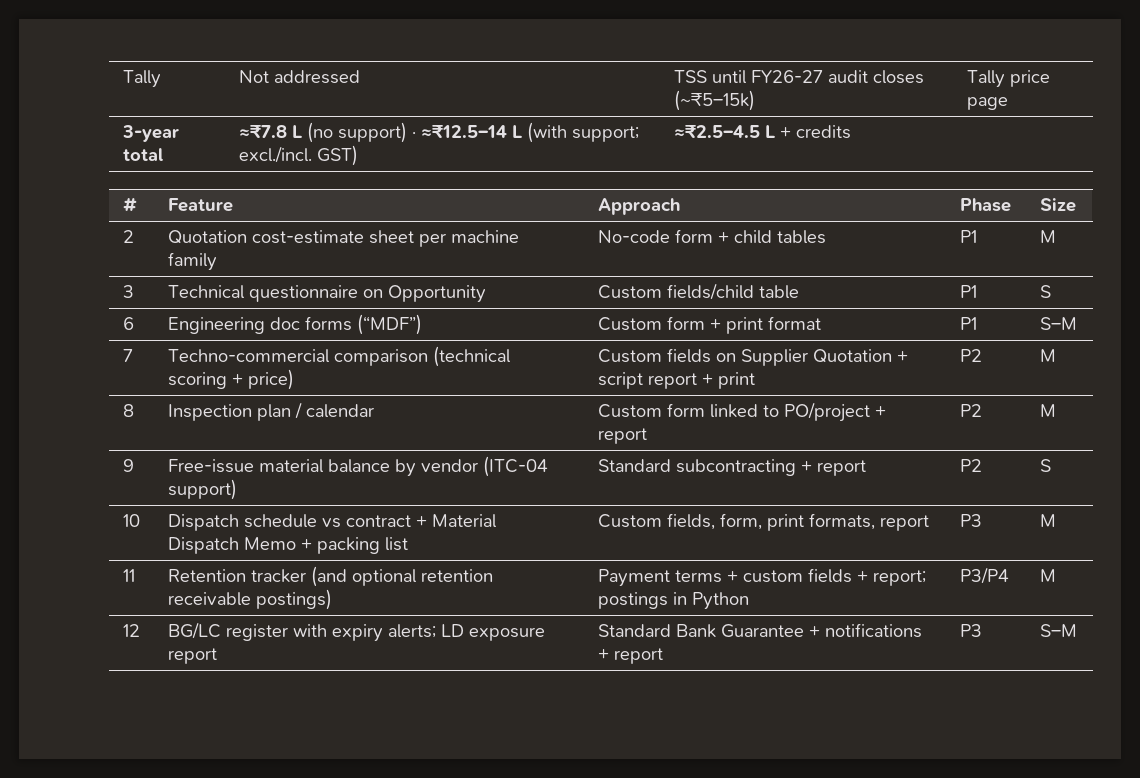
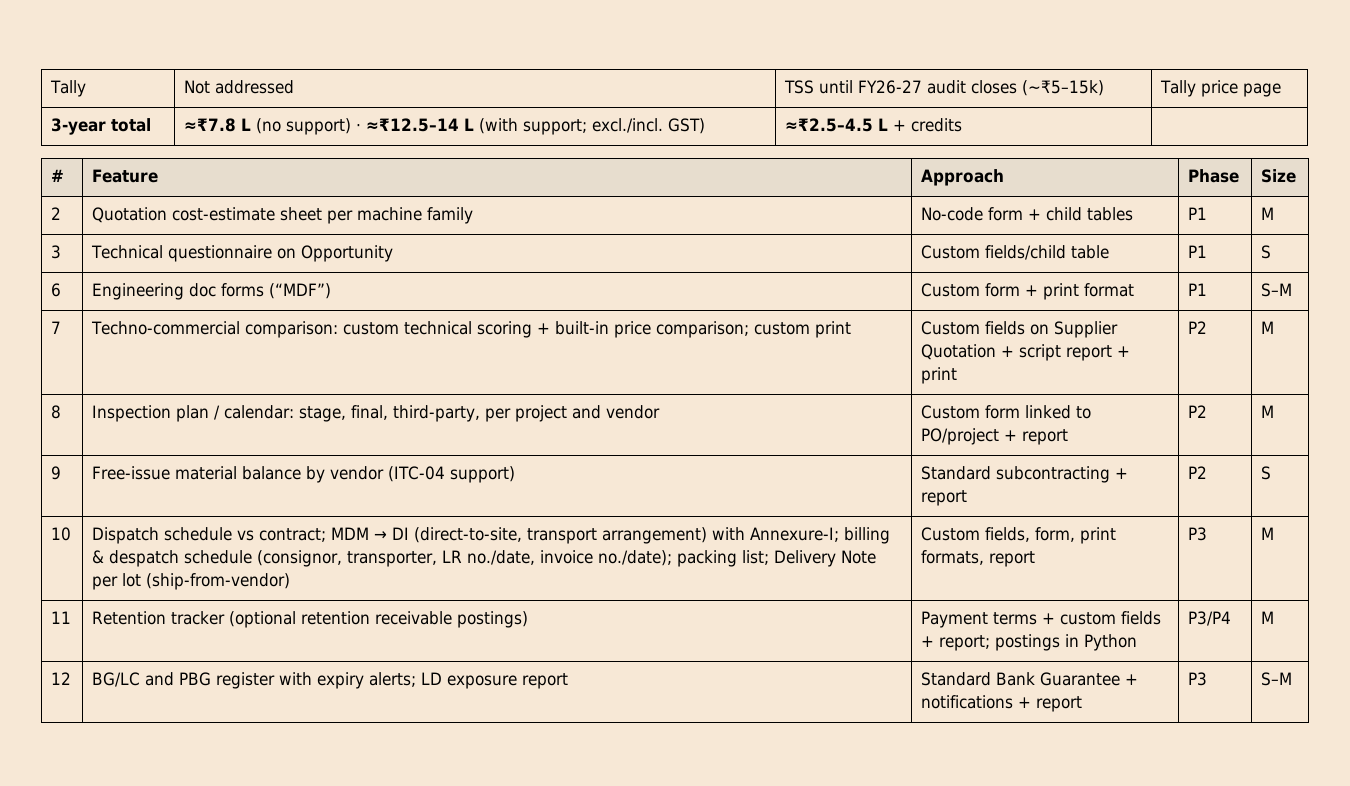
[333,346,510,367] [167,369,294,390] comparison (technical scoring + price) -> [245,321,852,338] comparison: custom technical scoring + built-in price comparison; custom print
[305,404,374,418] calendar -> [224,405,661,422] calendar: stage, final, third-party, per project and vendor
[345,514,496,528] [167,537,408,554] contract + Material Dispatch Memo + packing list -> [259,527,891,544] [92,550,877,567] [92,573,291,590] contract; MDM → DI (direct-to-site, transport arrangement) with Annexure-I; billing & despatch schedule (consignor, transporter, LR no./date, invoice no./date); packing list; Delivery Note per lot (ship-from-vendor)
[310,566,416,587] (and optional -> [229,611,297,628] (optional
(221, 630) none -> [145,672,212,686] and PBG

